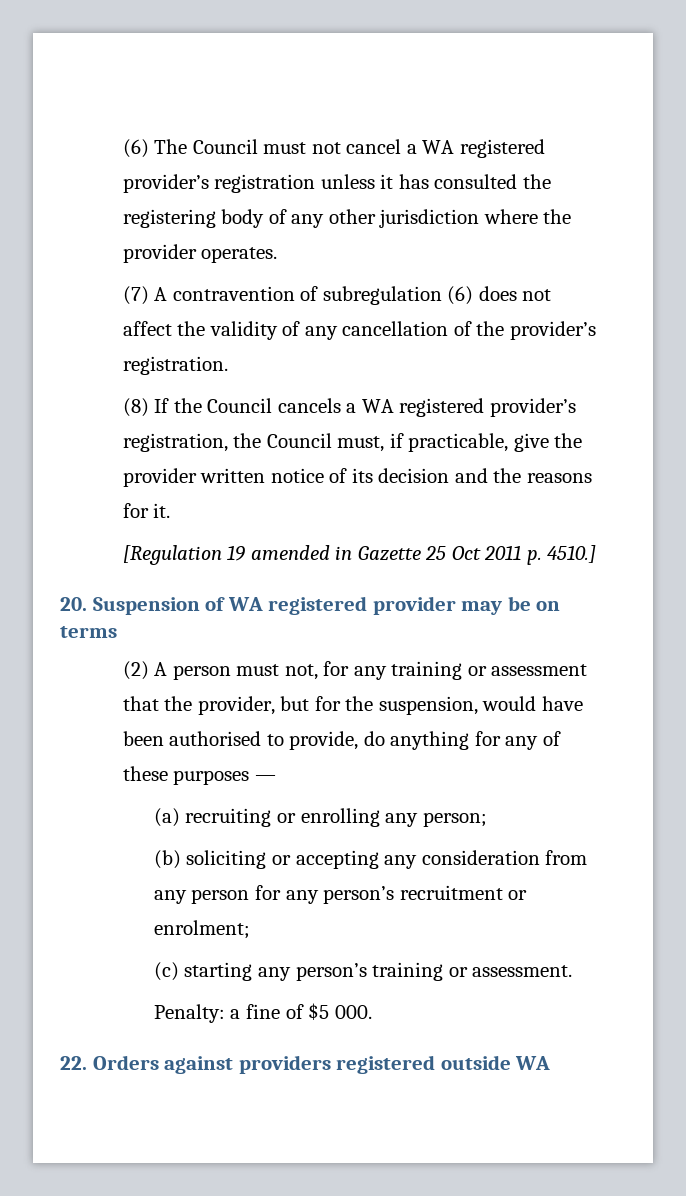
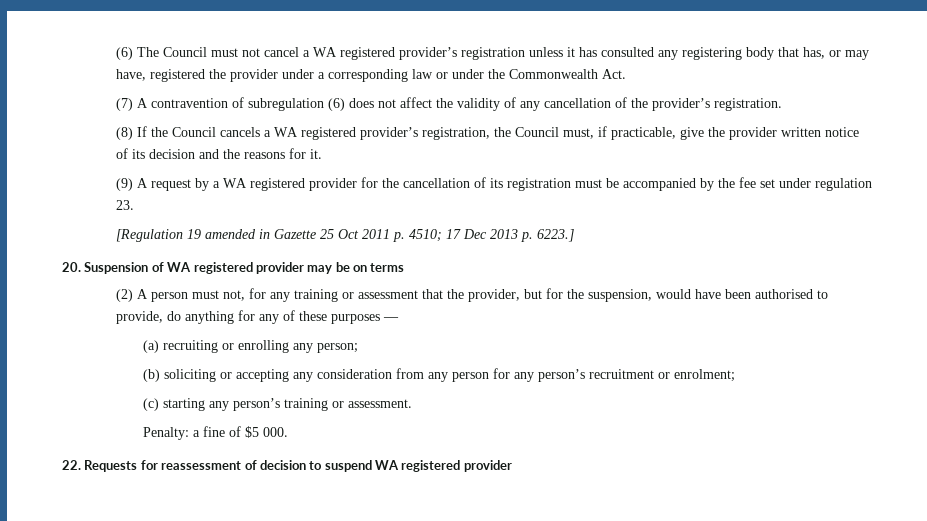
[522,174,551,189] the -> [657,50,678,60] any
[268,209,572,228] [122,244,278,263] of any other jurisdiction where the provider operates. -> [777,47,869,60] [115,69,626,82] that has, or may have, registered the provider under a corresponding law or under the Commonwealth Act.
(171, 510) none -> [115,177,872,191] [115,200,134,210] // (9) A request by a WA registered provider for the cancellation of its registration must be accompanied by the fee set under regulation 23.
[547,545,597,563] 4510.] -> [408,229,574,242] 4510; 17 Dec 2013 p. 6223.]
[92,1055,551,1074] Orders against providers registered outside WA -> [84,460,512,472] Requests for reassessment of decision to suspend WA registered provider

